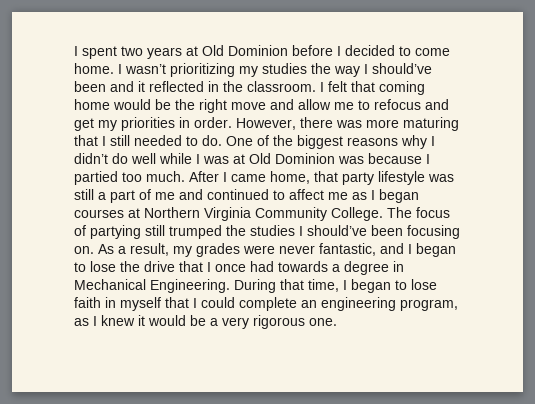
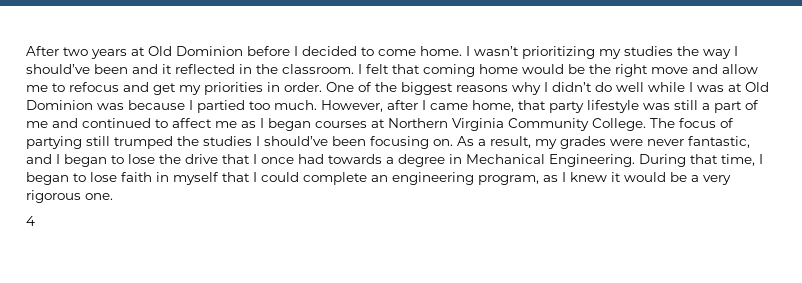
[74,46,117,59] I spent -> [26,46,59,56] After
[236,117,459,131] [74,135,222,146] However, there was more maturing that I still needed to do. -> (322, 87) none
[189,171,219,182] After -> [321,100,418,112] However, after
(337, 322) none -> [26,216,35,226] // 4

